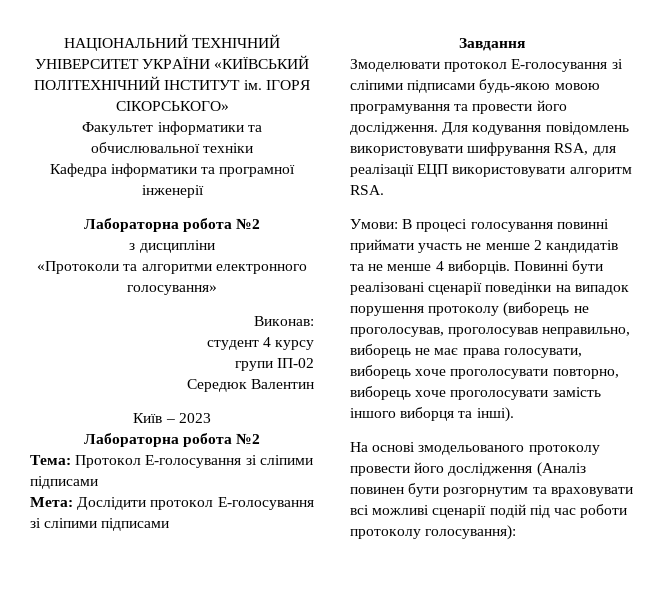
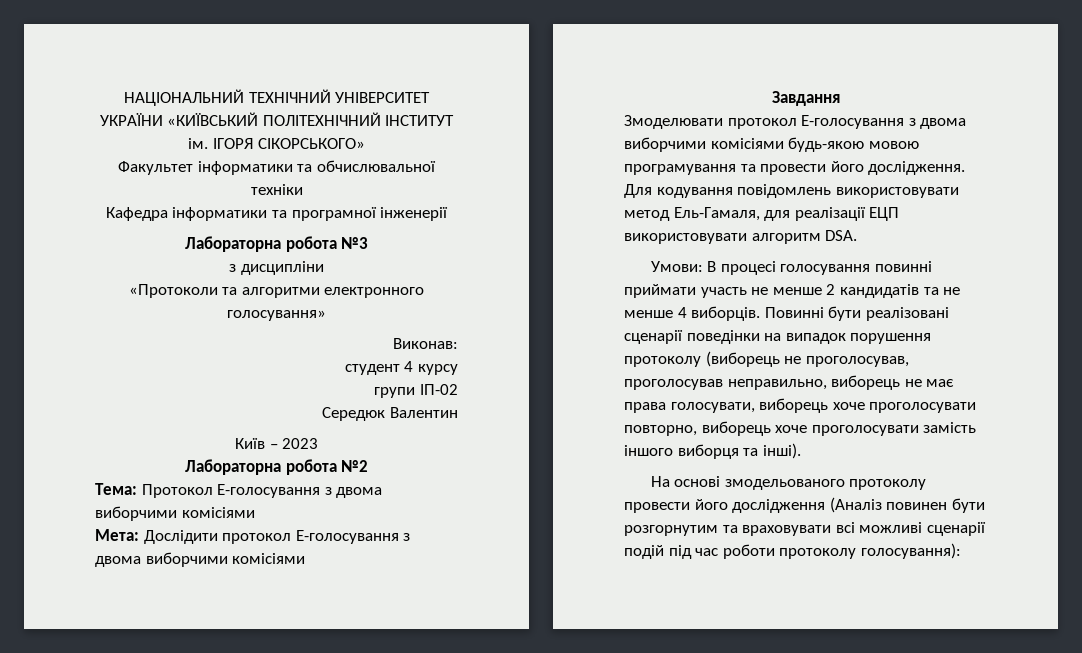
[236,218,261,229] №2 -> [341,237,369,249] №3
[245,455,313,465] [30,476,98,489] зі сліпими підписами -> [324,487,383,498] [95,506,255,521] з двома виборчими комісіями
[30,518,170,531] зі сліпими підписами -> [403,533,411,541] [95,552,306,567] з двома виборчими комісіями
[611,59,623,69] [350,80,476,93] зі сліпими підписами -> [908,118,967,129] [624,137,784,152] з двома виборчими комісіями
[467,142,589,156] шифрування RSA, -> [624,207,760,221] метод Ель-Гамаля,
[350,185,384,195] RSA. -> [825,230,858,241] DSA.

